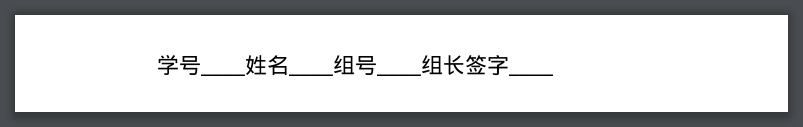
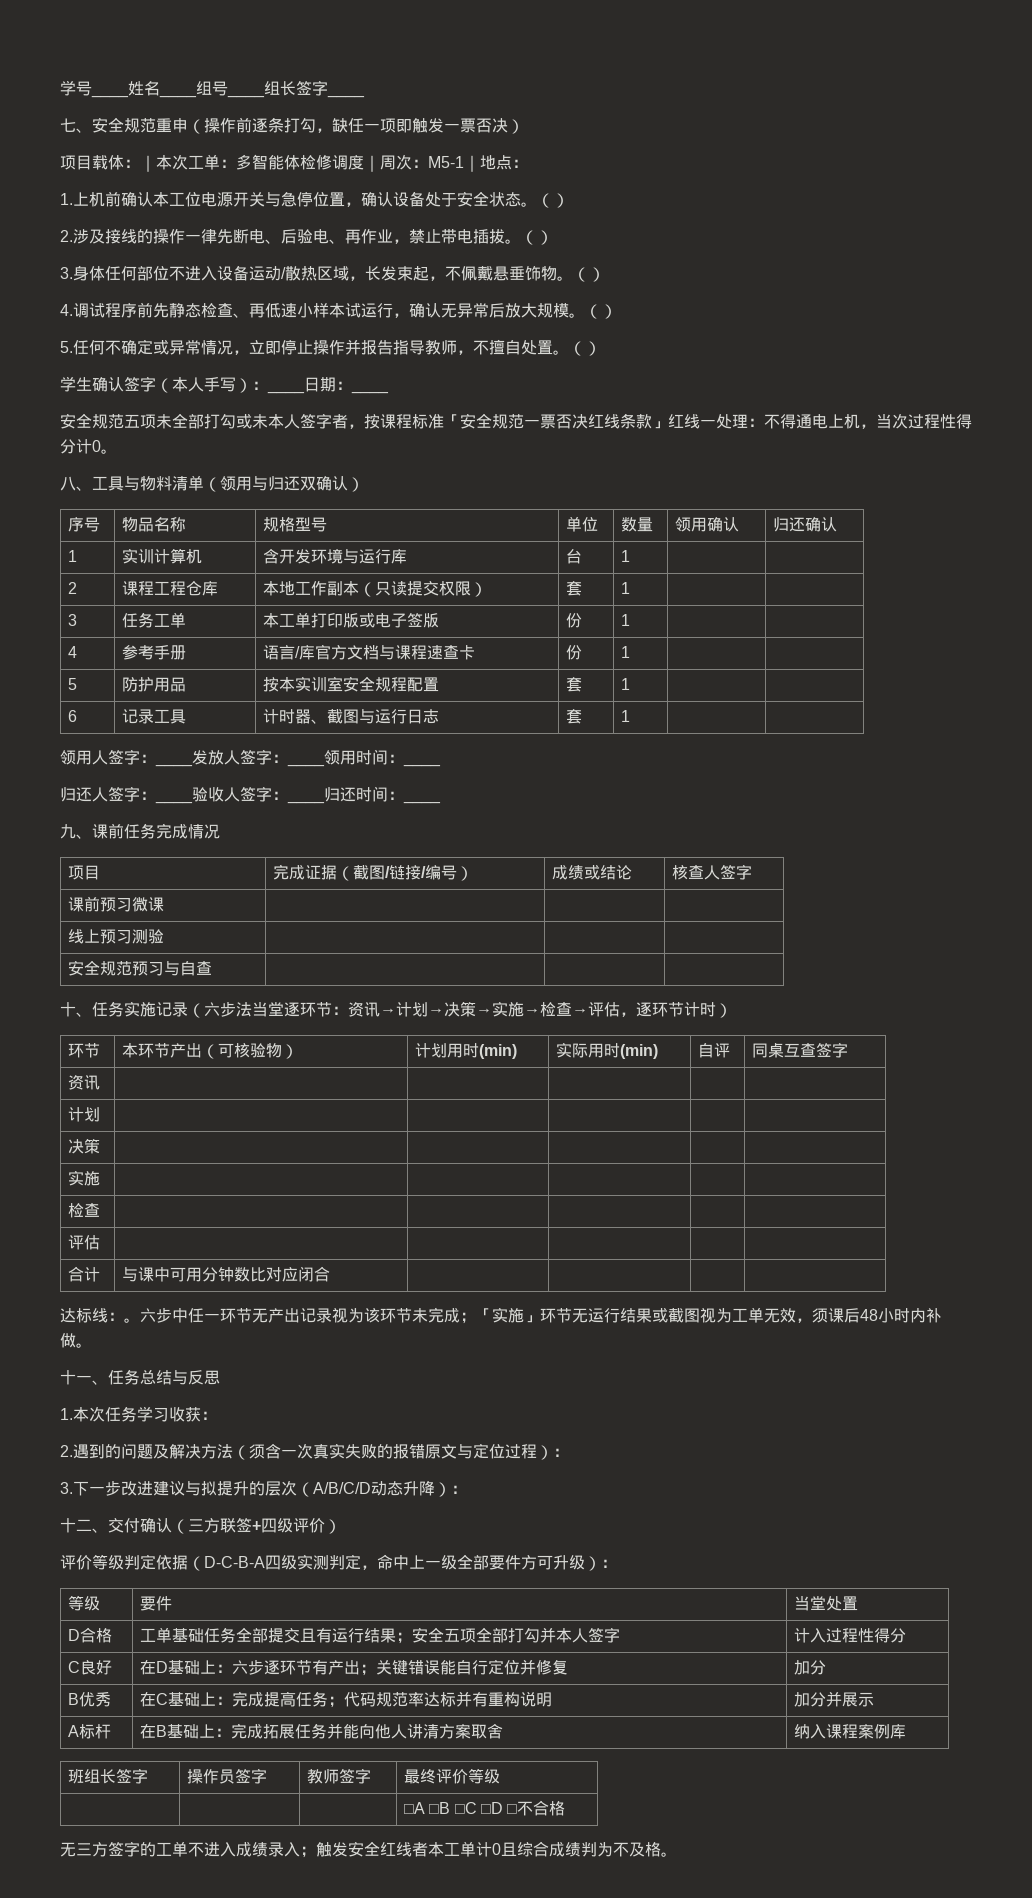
(553, 74) none -> [60,117,524,134] [60,154,528,172] [60,191,569,208] [60,229,553,245] [60,265,605,282] [60,302,617,319] [60,339,601,356] [60,376,268,393] [267,377,352,394] [351,390,389,394] [60,413,972,429] [60,439,117,454] [60,475,364,492] [68,517,101,532] [122,517,187,532] [263,517,328,532] [566,516,599,532] [621,517,654,532] [675,517,740,532] [773,517,838,532] [68,550,78,562] [122,548,203,564] [263,548,408,564] [566,549,583,564] [621,550,631,562] [68,582,78,594] [122,581,219,596] [263,581,488,597] [566,581,583,596] [621,582,631,594] [68,614,78,626] [122,612,187,628] [263,612,440,628] [566,613,583,628] [621,614,631,626] [68,646,78,658] [122,645,187,660] [263,644,476,660] [566,645,583,660] [621,646,631,658] [68,678,78,690] [122,677,187,692] [263,676,440,692] [566,677,583,692] [621,678,631,690] [68,710,78,722] [122,709,187,724] [263,709,440,724] [566,709,583,724] [621,710,631,722] [60,749,156,765] [155,749,288,767] [287,749,404,767] [403,763,441,767] [60,786,156,802] [155,786,288,804] [287,786,404,804] [403,800,441,804] [60,823,220,839] [68,865,101,880] [273,864,474,881] [552,865,633,880] [672,864,753,880] [68,896,165,912] [68,929,165,944] [68,960,213,976] [60,1001,732,1018] [68,1043,101,1058] [122,1043,299,1059] [415,1043,518,1059] [556,1042,659,1059] [698,1043,731,1058] [752,1042,849,1058] [68,1075,101,1090] [68,1107,101,1122] [68,1138,101,1154] [68,1170,101,1186] [68,1203,101,1218] [68,1235,101,1250] [68,1266,101,1282] [122,1266,331,1282] [60,1307,942,1324] [60,1333,92,1348] [60,1369,220,1385] [60,1406,217,1422] [60,1443,569,1460] [60,1480,467,1497] [60,1517,341,1534] [60,1554,617,1571] [68,1595,101,1611] [140,1596,173,1611] [794,1596,859,1611] [68,1627,113,1643] [140,1627,621,1644] [794,1628,907,1643] [68,1660,113,1675] [140,1659,569,1676] [794,1660,827,1675] [68,1692,112,1707] [140,1691,553,1708] [794,1691,875,1707] [68,1724,112,1739] [140,1723,504,1739] [794,1724,907,1739] [68,1768,149,1784] [187,1768,268,1784] [307,1768,372,1784] [404,1768,501,1784] [404,1800,566,1816] [60,1841,677,1858] // 七、安全规范重申（操作前逐条打勾，缺任一项即触发一票否决） // 项目载体：｜本次工单：多智能体检修调度｜周次：M5-1｜地点： // 1.上机前确认本工位电源开关与急停位置，确认设备处于安全状态。（） // 2.涉及接线的操作一律先断电、后验电、再作业，禁止带电插拔。（） // 3.身体任何部位不进入设备运动/散热区域，长发束起，不佩戴悬垂饰物。（） // 4.调试程序前先静态检查、再低速小样本试运行，确认无异常后放大规模。（） // 5.任何不确定或异常情况，立即停止操作并报告指导教师，不擅自处置。（） // 学生确认签字（本人手写）：____日期：____ // 安全规范五项未全部打勾或未本人签字者，按课程标准「安全规范一票否决红线条款」红线一处理：不得通电上机，当次过程性得分计0。 // 八、工具与物料清单（领用与归还双确认） // 序号 | 物品名称 | 规格型号 | 单位 | 数量 | 领用确认 | 归还确认 // 1 | 实训计算机 | 含开发环境与运行库 | 台 | 1 | | // 2 | 课程工程仓库 | 本地工作副本（只读提交权限） | 套 | 1 | | // 3 | 任务工单 | 本工单打印版或电子签版 | 份 | 1 | | // 4 | 参考手册 | 语言/库官方文档与课程速查卡 | 份 | 1 | | // 5 | 防护用品 | 按本实训室安全规程配置 | 套 | 1 | | // 6 | 记录工具 | 计时器、截图与运行日志 | 套 | 1 | | // 领用人签字：____发放人签字：____领用时间：____ // 归还人签字：____验收人签字：____归还时间：____ // 九、课前任务完成情况 // 项目 | 完成证据（截图/链接/编号） | 成绩或结论 | 核查人签字 // 课前预习微课 | | | // 线上预习测验 | | | // 安全规范预习与自查 | | | // 十、任务实施记录（六步法当堂逐环节：资讯→计划→决策→实施→检查→评估，逐环节计时） // 环节 | 本环节产出（可核验物） | 计划用时(min) | 实际用时(min) | 自评 | 同桌互查签字 // 资讯 | | | | | // 计划 | | | | | // 决策 | | | | | // 实施 | | | | | // 检查 | | | | | // 评估 | | | | | // 合计 | 与课中可用分钟数比对应闭合 | | | | // 达标线：。六步中任一环节无产出记录视为该环节未完成；「实施」环节无运行结果或截图视为工单无效，须课后48小时内补做。 // 十一、任务总结与反思 // 1.本次任务学习收获： // 2.遇到的问题及解决方法（须含一次真实失败的报错原文与定位过程）： // 3.下一步改进建议与拟提升的层次（A/B/C/D动态升降）： // 十二、交付确认（三方联签+四级评价） // 评价等级判定依据（D-C-B-A四级实测判定，命中上一级全部要件方可升级）： // 等级 | 要件 | 当堂处置 // D合格 | 工单基础任务全部提交且有运行结果；安全五项全部打勾并本人签字 | 计入过程性得分 // C良好 | 在D基础上：六步逐环节有产出；关键错误能自行定位并修复 | 加分 // B优秀 | 在C基础上：完成提高任务；代码规范率达标并有重构说明 | 加分并展示 // A标杆 | 在B基础上：完成拓展任务并能向他人讲清方案取舍 | 纳入课程案例库 // 班组长签字 | 操作员签字 | 教师签字 | 最终评价等级 // | | | □A □B □C □D □不合格 // 无三方签字的工单不进入成绩录入；触发安全红线者本工单计0且综合成绩判为不及格。

